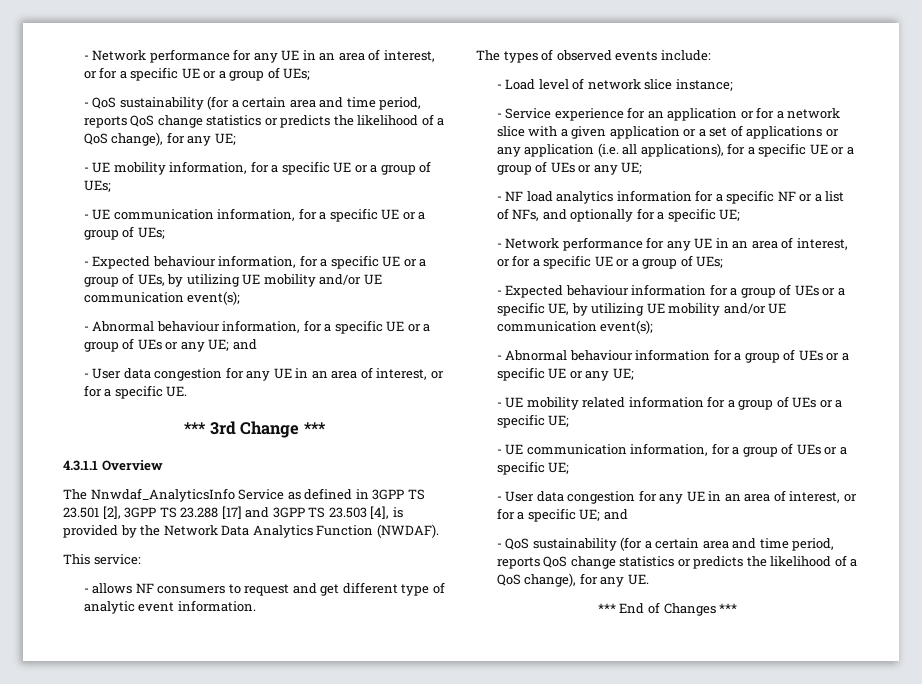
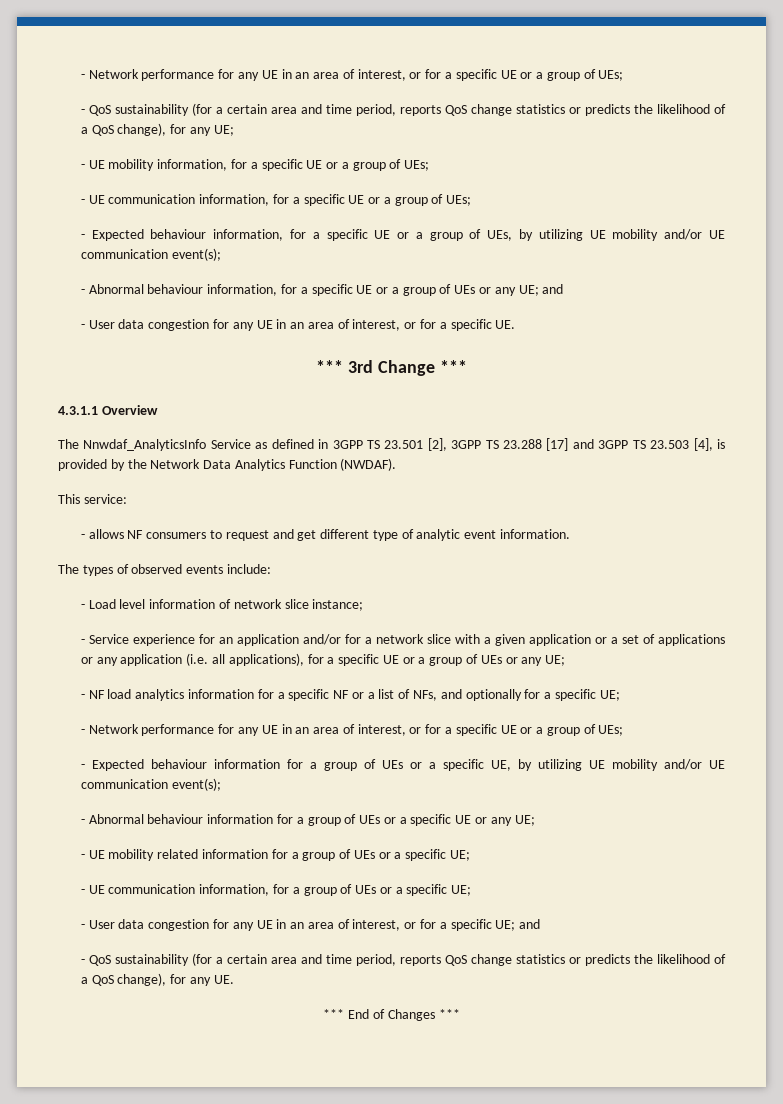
(569, 84) none -> [149,599,216,609] information
[740,111,754,119] or -> [302,634,341,645] and/or

